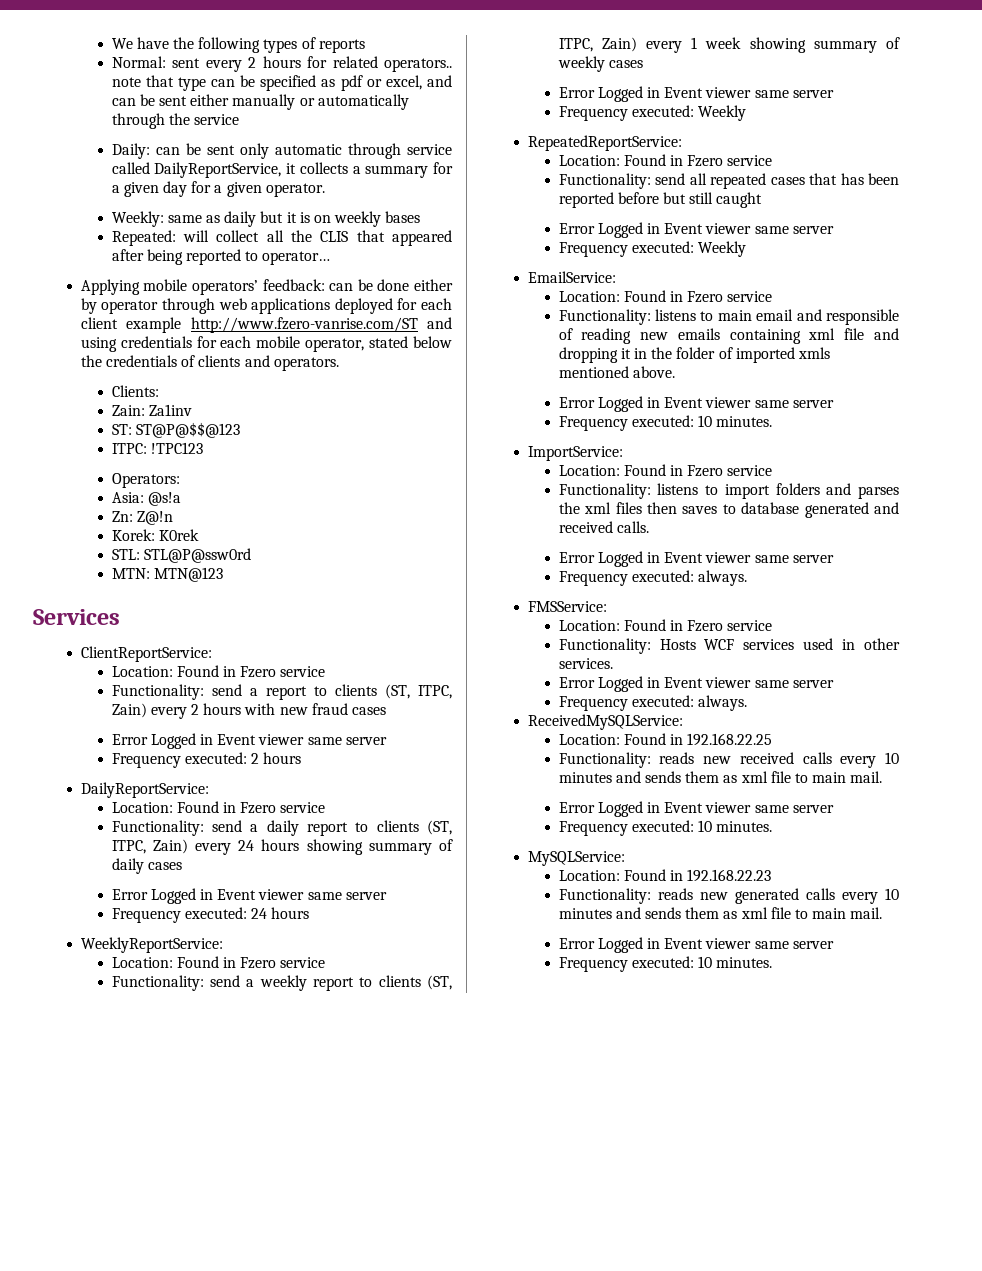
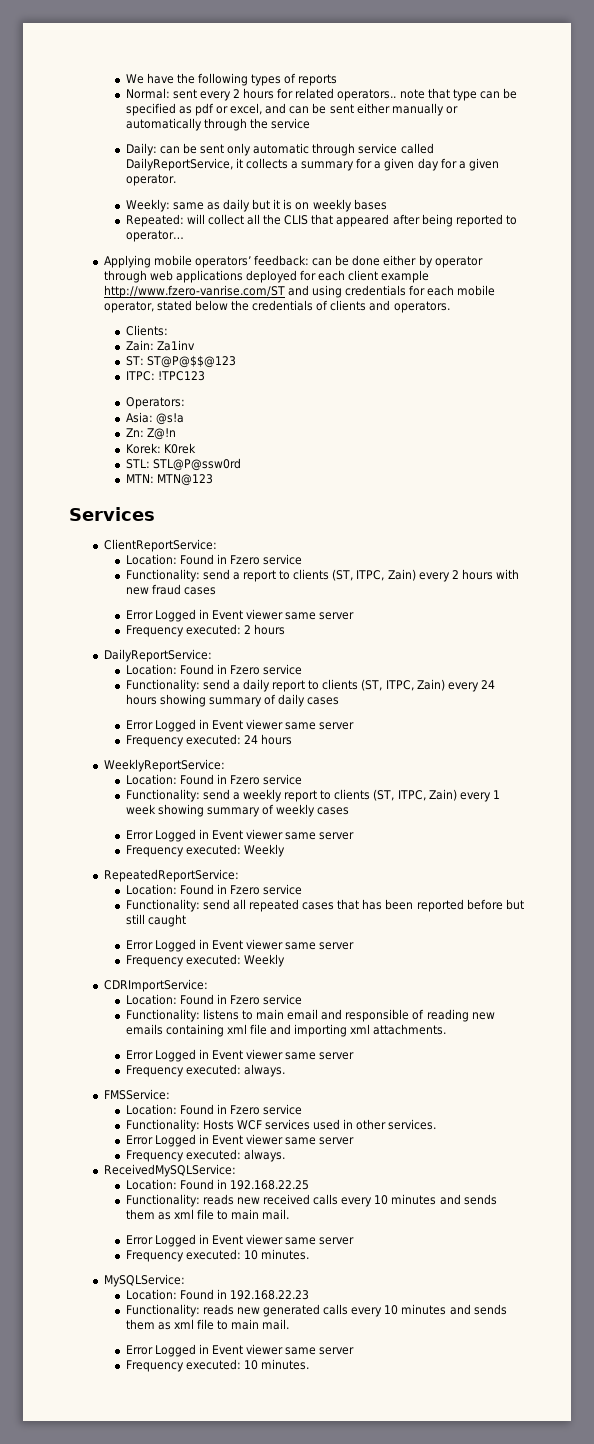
[527,271,616,283] EmailService: -> [103,979,208,992] CDRImportService:
[558,347,830,363] [558,366,675,378] [558,396,834,412] [558,415,773,431] [527,446,623,461] [558,464,773,477] [558,483,899,499] [558,502,899,518] [558,521,649,533] dropping it in the folder of imported xmls mentioned above. // Error Logged in Event viewer same server // Frequency executed: 10 minutes. // ImportService: // Location: Found in Fzero service // Functionality: listens to import folders and parses the xml files then saves to database generated and received calls. -> [294,1024,447,1037] importing xml attachments.

